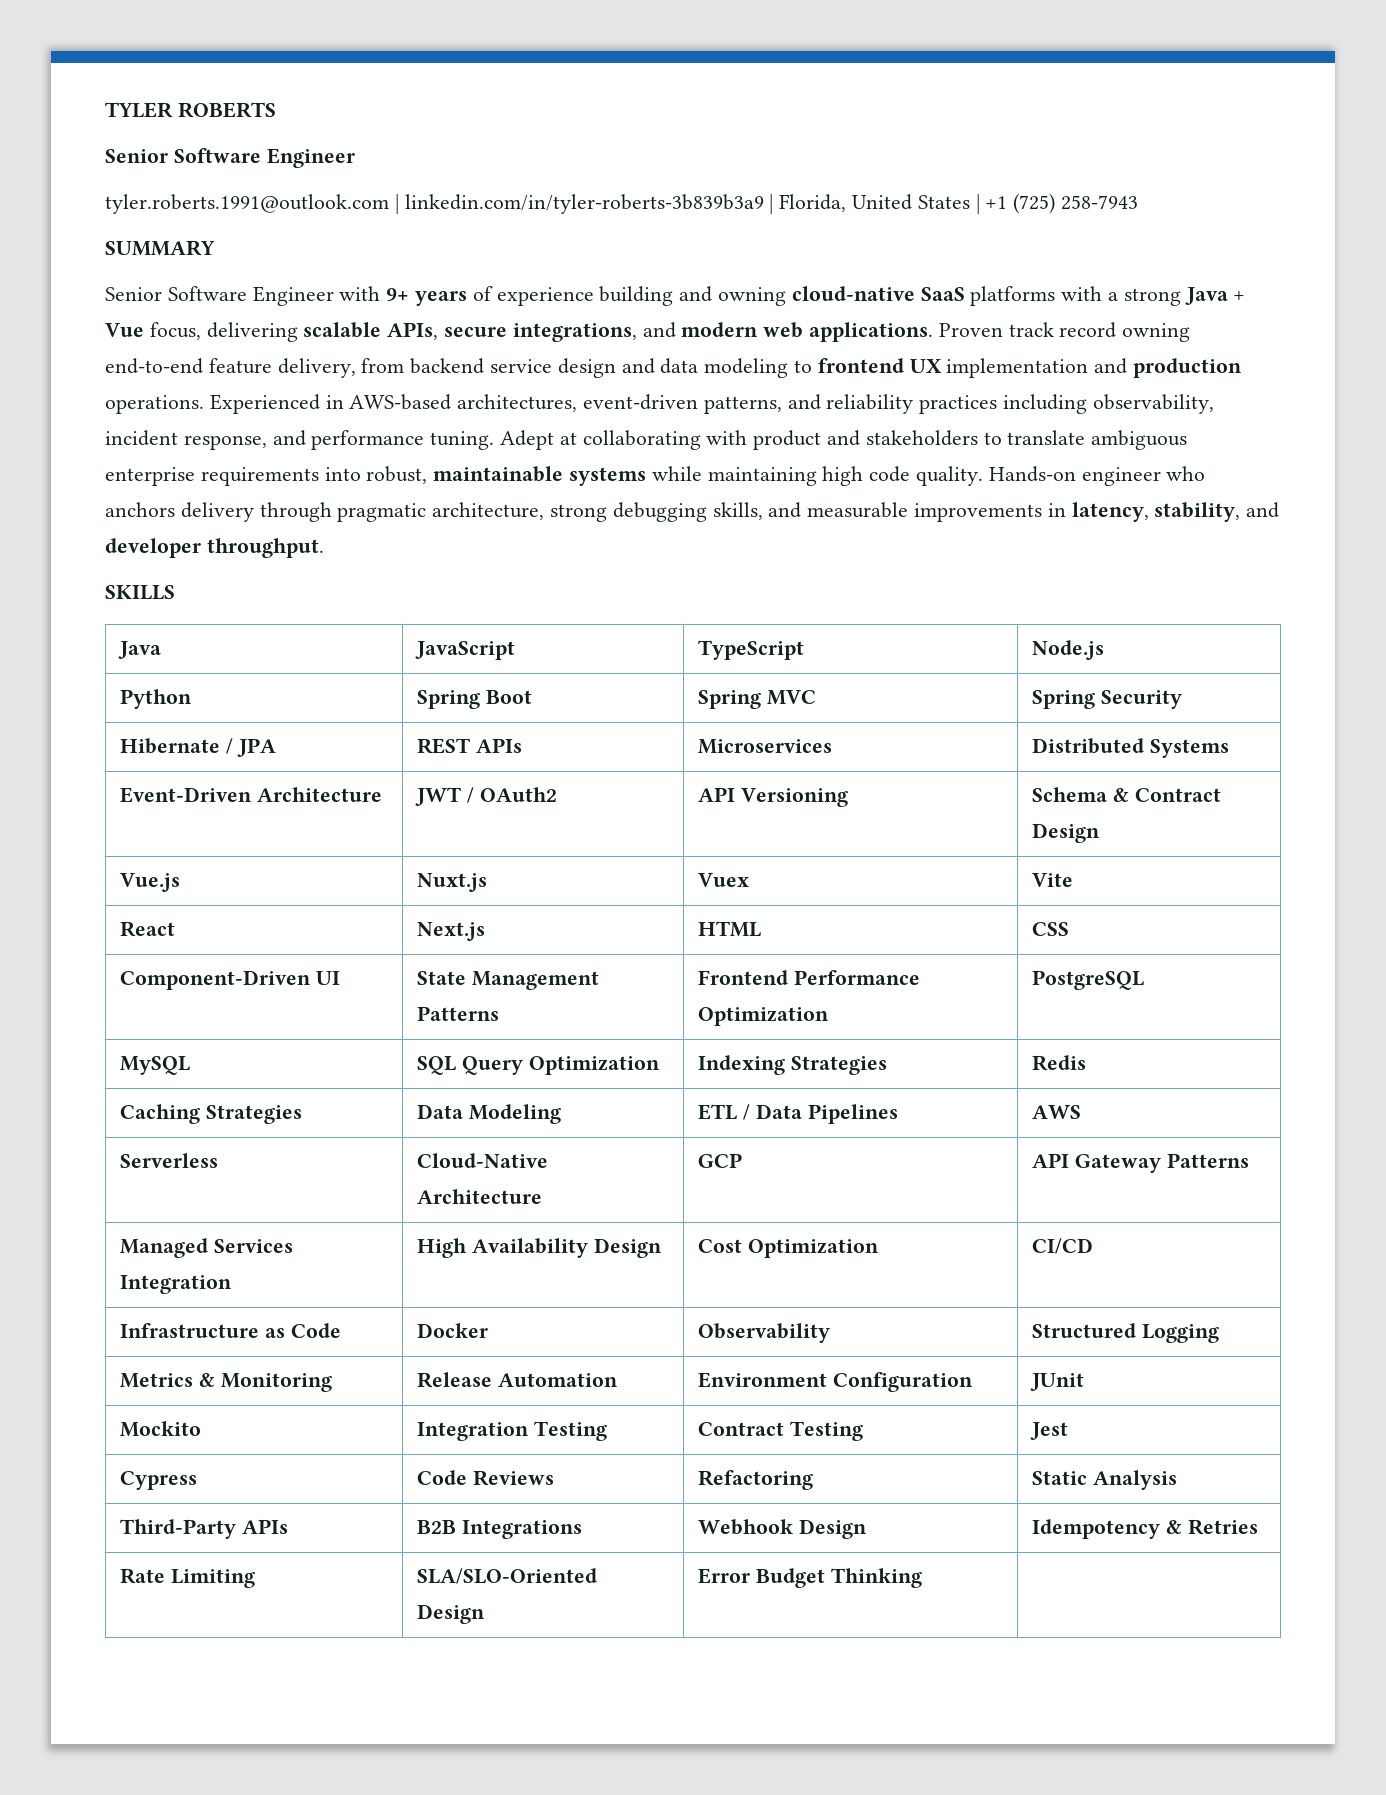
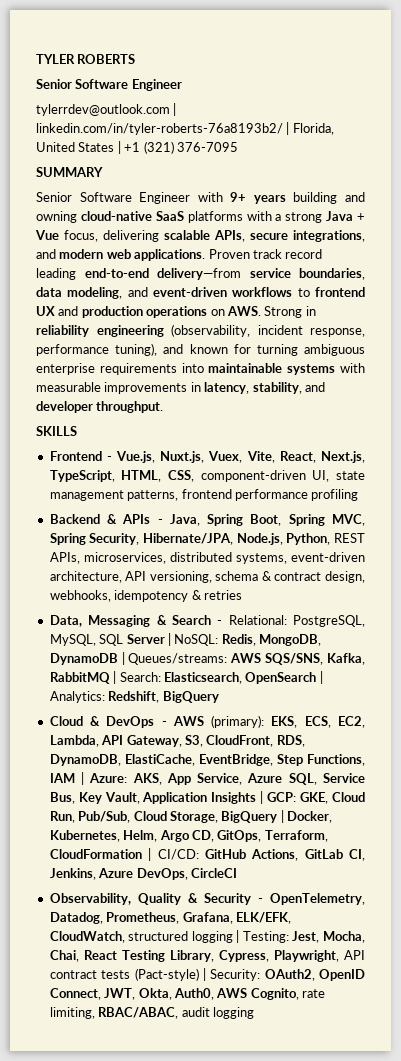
[105,194,764,214] tyler.roberts.1991@outlook.com | linkedin.com/in/tyler-roberts-3b839b3a9 -> [36,103,177,116] [36,123,283,135] tylerrdev@outlook.com | linkedin.com/in/tyler-roberts-76a8193b2/
[1013,193,1139,214] (725) 258-7943 -> [143,141,238,154] (321) 376-7095
[472,286,594,306] of experience -> (286, 199) none
[1122,323,1191,342] [105,358,789,378] owning end-to-end feature delivery, from backend service design and data modeling -> [36,268,365,280] [36,287,293,299] leading end-to-end delivery—from service boundaries, data modeling, and event-driven workflows
[946,358,1089,378] implementation -> (55, 311) none
[105,394,1214,414] [105,430,1086,450] operations. Experienced in AWS-based architectures, event-driven patterns, and reliability practices including observability, incident response, and performance tuning. Adept at collaborating with product and stakeholders to translate -> [146,306,316,318] [36,324,365,337] [36,343,298,356] operations on AWS. Strong in reliability engineering (observability, incident response, performance tuning), and known for turning
[366,466,428,484] robust, -> (204, 368) none
[651,466,1206,486] [105,502,802,522] while maintaining high code quality. Hands-on engineer who anchors delivery through pragmatic architecture, strong debugging skills, and -> [340,363,366,373] with
[118,641,162,659] [415,641,516,660] [698,640,805,660] [1032,640,1105,660] [120,689,193,709] [417,690,533,709] [698,690,817,709] [1032,690,1183,709] [120,738,277,757] [417,738,523,754] [698,739,833,754] [1032,738,1230,758] [120,787,383,803] [415,787,558,806] [698,787,849,807] [1032,787,1222,802] [1032,823,1101,843] [120,873,181,892] [417,873,488,892] [698,873,750,887] [1032,873,1074,887] [120,921,176,937] [417,922,486,941] [698,921,762,937] [1032,922,1070,936] [120,970,341,990] [417,971,600,990] [417,1006,500,1021] [698,970,921,985] [698,1007,830,1026] [1032,970,1145,990] [120,1056,191,1075] [417,1056,661,1075] [698,1055,888,1075] [1032,1055,1087,1071] [120,1104,303,1124] [417,1104,562,1124] [698,1104,898,1124] [1032,1105,1082,1119] [120,1153,219,1168] [417,1153,549,1168] [417,1189,543,1204] [698,1153,743,1168] [1032,1153,1250,1173] [120,1238,294,1258] [120,1275,233,1294] [417,1238,663,1258] [698,1239,880,1258] [1032,1238,1094,1254] [120,1323,342,1338] [417,1323,489,1338] [698,1323,831,1343] [1032,1323,1220,1343] [120,1373,333,1392] [417,1372,619,1388] [698,1372,974,1392] [1030,1373,1085,1391] [120,1421,202,1437] [417,1421,608,1441] [698,1421,864,1441] [1030,1422,1069,1440] [120,1471,198,1490] [417,1470,555,1486] [698,1470,814,1490] [1032,1470,1178,1490] [120,1519,289,1539] [417,1520,583,1539] [698,1519,868,1539] [1032,1519,1259,1539] [120,1568,256,1588] [417,1568,598,1584] [417,1604,486,1624] [698,1568,923,1588] // Java | JavaScript | TypeScript | Node.js // Python | Spring Boot | Spring MVC | Spring Security // Hibernate / JPA | REST APIs | Microservices | Distributed Systems // Event-Driven Architecture | JWT / OAuth2 | API Versioning | Schema & Contract Design // Vue.js | Nuxt.js | Vuex | Vite // React | Next.js | HTML | CSS // Component-Driven UI | State Management Patterns | Frontend Performance Optimization | PostgreSQL // MySQL | SQL Query Optimization | Indexing Strategies | Redis // Caching Strategies | Data Modeling | ETL / Data Pipelines | AWS // Serverless | Cloud-Native Architecture | GCP | API Gateway Patterns // Managed Services Integration | High Availability Design | Cost Optimization | CI/CD // Infrastructure as Code | Docker | Observability | Structured Logging // Metrics & Monitoring | Release Automation | Environment Configuration | JUnit // Mockito | Integration Testing | Contract Testing | Jest // Cypress | Code Reviews | Refactoring | Static Analysis // Third-Party APIs | B2B Integrations | Webhook Design | Idempotency & Retries // Rate Limiting | SLA/SLO-Oriented Design | Error Budget Thinking | -> [49,451,365,463] [49,470,365,482] [49,489,359,501] [49,514,365,526] [49,533,365,545] [49,552,365,564] [49,571,365,583] [49,590,242,602] [49,615,365,627] [49,633,321,646] [49,652,365,665] [49,671,323,684] [49,691,219,703] [49,715,365,728] [49,735,305,747] [49,754,365,766] [49,772,365,785] [49,791,365,804] [49,810,332,823] [49,830,328,842] [49,848,365,861] [49,868,237,880] [49,893,366,905] [49,912,291,924] [49,930,365,943] [49,950,365,962] [49,968,365,981] [49,988,325,1000] [49,1007,254,1019] // Frontend - Vue.js, Nuxt.js, Vuex, Vite, React, Next.js, TypeScript, HTML, CSS, component-driven UI, state management patterns, frontend performance profiling // Backend & APIs - Java, Spring Boot, Spring MVC, Spring Security, Hibernate/JPA, Node.js, Python, REST APIs, microservices, distributed systems, event-driven architecture, API versioning, schema & contract design, webhooks, idempotency & retries // Data, Messaging & Search - Relational: PostgreSQL, MySQL, SQL Server | NoSQL: Redis, MongoDB, DynamoDB | Queues/streams: AWS SQS/SNS, Kafka, RabbitMQ | Search: Elasticsearch, OpenSearch | Analytics: Redshift, BigQuery // Cloud & DevOps - AWS (primary): EKS, ECS, EC2, Lambda, API Gateway, S3, CloudFront, RDS, DynamoDB, ElastiCache, EventBridge, Step Functions, IAM | Azure: AKS, App Service, Azure SQL, Service Bus, Key Vault, Application Insights | GCP: GKE, Cloud Run, Pub/Sub, Cloud Storage, BigQuery | Docker, Kubernetes, Helm, Argo CD, GitOps, Terraform, CloudFormation | CI/CD: GitHub Actions, GitLab CI, Jenkins, Azure DevOps, CircleCI // Observability, Quality & Security - OpenTelemetry, Datadog, Prometheus, Grafana, ELK/EFK, CloudWatch, structured logging | Testing: Jest, Mocha, Chai, React Testing Library, Cypress, Playwright, API contract tests (Pact-style) | Security: OAuth2, OpenID Connect, JWT, Okta, Auth0, AWS Cognito, rate limiting, RBAC/ABAC, audit logging

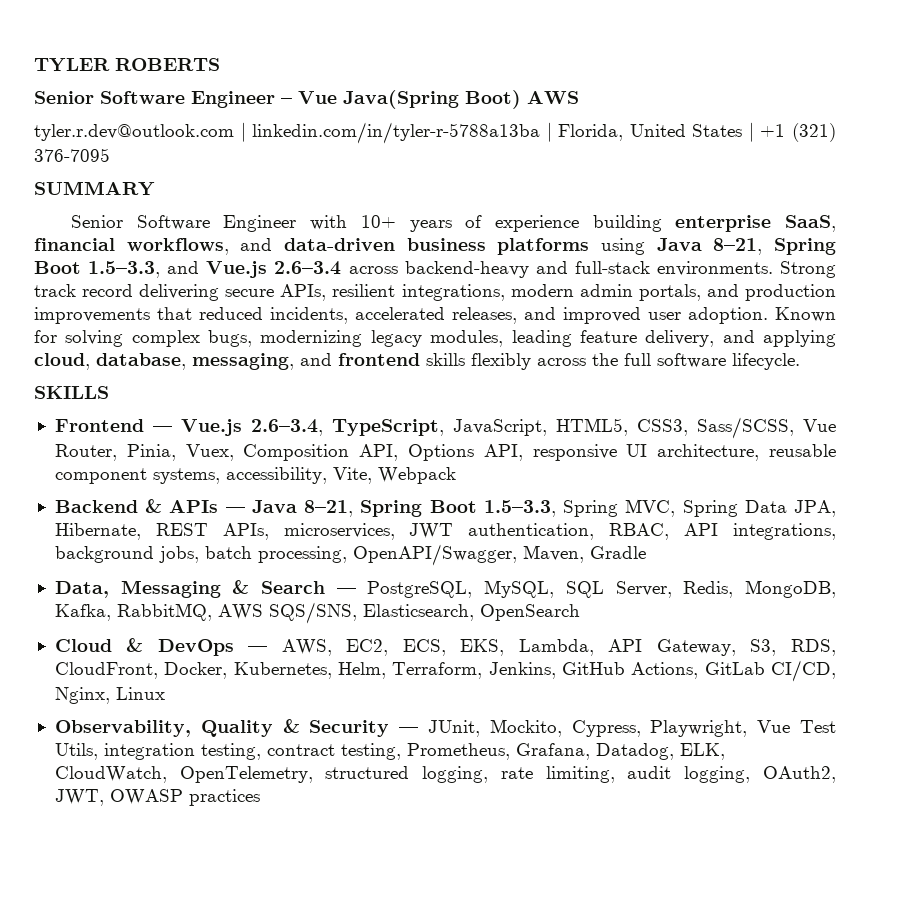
[36,103,177,116] [36,123,283,135] // tylerrdev@outlook.com | linkedin.com/in/tyler-roberts-76a8193b2/ -> [281,90,579,109] [34,122,541,144] – Vue Java(Spring Boot) AWS // tyler.r.dev@outlook.com | linkedin.com/in/tyler-r-5788a13ba
[230,192,365,204] [36,211,365,223] [35,230,365,242] [36,249,323,261] [36,268,365,280] [36,287,365,299] [36,306,316,318] [36,324,365,337] [36,343,365,356] [36,363,366,375] [36,382,325,394] [36,401,164,413] [36,426,77,436] [49,451,365,463] [49,470,365,482] [49,489,359,501] [49,514,365,526] [49,533,365,545] [49,552,365,564] [49,571,365,583] [49,590,242,602] 9+ years building and owning cloud-native SaaS platforms with a strong Java + Vue focus, delivering scalable APIs, secure integrations, and modern web applications. Proven track record leading end-to-end delivery—from service boundaries, data modeling, and event-driven workflows to frontend UX and production operations on AWS. Strong in reliability engineering (observability, incident response, performance tuning), and known for turning ambiguous enterprise requirements into maintainable systems with measurable improvements in latency, stability, and developer throughput. // SKILLS // Frontend - Vue.js, Nuxt.js, Vuex, Vite, React, Next.js, TypeScript, HTML, CSS, component-driven UI, state management patterns, frontend performance profiling // Backend & APIs - Java, Spring Boot, Spring MVC, Spring Security, Hibernate/JPA, Node.js, Python, REST APIs, microservices, distributed systems, event-driven architecture, API versioning, schema & contract design, webhooks, idempotency & retries -> [360,215,837,232] [34,238,836,255] [34,261,837,278] [34,284,836,301] [34,307,836,324] [34,330,837,347] [34,353,800,370] [34,386,109,399] [54,417,836,439] [54,444,836,461] [54,467,456,484] [54,499,837,517] [54,523,837,540] [54,544,646,566] 10+ years of experience building enterprise SaaS, financial workflows, and data-driven business platforms using Java 8–21, Spring Boot 1.5–3.3, and Vue.js 2.6–3.4 across backend-heavy and full-stack environments. Strong track record delivering secure APIs, resilient integrations, modern admin portals, and production improvements that reduced incidents, accelerated releases, and improved user adoption. Known for solving complex bugs, modernizing legacy modules, leading feature delivery, and applying cloud, database, messaging, and frontend skills flexibly across the full software lifecycle. // SKILLS // Frontend — Vue.js 2.6–3.4, TypeScript, JavaScript, HTML5, CSS3, Sass/SCSS, Vue Router, Pinia, Vuex, Composition API, Options API, responsive UI architecture, reusable component systems, accessibility, Vite, Webpack // Backend & APIs — Java 8–21, Spring Boot 1.5–3.3, Spring MVC, Spring Data JPA, Hibernate, REST APIs, microservices, JWT authentication, RBAC, API integrations, background jobs, batch processing, OpenAPI/Swagger, Maven, Gradle
[217,615,287,625] - Relational: -> [336,588,356,594] —
[126,633,321,646] [49,652,365,665] [49,671,323,684] [49,691,219,703] [49,715,365,728] [49,735,305,747] [49,754,365,766] [49,772,365,785] [49,791,365,804] [49,810,332,823] [49,830,328,842] [49,848,365,861] [49,868,237,880] [49,893,366,905] [49,912,291,924] [49,930,365,943] [49,950,365,962] [49,968,365,981] [49,988,325,1000] [49,1007,254,1019] Server | NoSQL: Redis, MongoDB, DynamoDB | Queues/streams: AWS SQS/SNS, Kafka, RabbitMQ | Search: Elasticsearch, OpenSearch | Analytics: Redshift, BigQuery // Cloud & DevOps - AWS (primary): EKS, ECS, EC2, Lambda, API Gateway, S3, CloudFront, RDS, DynamoDB, ElastiCache, EventBridge, Step Functions, IAM | Azure: AKS, App Service, Azure SQL, Service Bus, Key Vault, Application Insights | GCP: GKE, Cloud Run, Pub/Sub, Cloud Storage, BigQuery | Docker, Kubernetes, Helm, Argo CD, GitOps, Terraform, CloudFormation | CI/CD: GitHub Actions, GitLab CI, Jenkins, Azure DevOps, CircleCI // Observability, Quality & Security - OpenTelemetry, Datadog, Prometheus, Grafana, ELK/EFK, CloudWatch, structured logging | Testing: Jest, Mocha, Chai, React Testing Library, Cypress, Playwright, API contract tests (Pact-style) | Security: OAuth2, OpenID Connect, JWT, Okta, Auth0, AWS Cognito, rate limiting, RBAC/ABAC, audit logging -> [615,580,837,598] [54,602,580,624] [54,638,836,656] [54,660,836,682] [54,687,165,704] [54,719,836,737] [54,743,725,760] [54,766,837,783] [54,789,260,806] Server, Redis, MongoDB, Kafka, RabbitMQ, AWS SQS/SNS, Elasticsearch, OpenSearch // Cloud & DevOps — AWS, EC2, ECS, EKS, Lambda, API Gateway, S3, RDS, CloudFront, Docker, Kubernetes, Helm, Terraform, Jenkins, GitHub Actions, GitLab CI/CD, Nginx, Linux // Observability, Quality & Security — JUnit, Mockito, Cypress, Playwright, Vue Test Utils, integration testing, contract testing, Prometheus, Grafana, Datadog, ELK, CloudWatch, OpenTelemetry, structured logging, rate limiting, audit logging, OAuth2, JWT, OWASP practices

